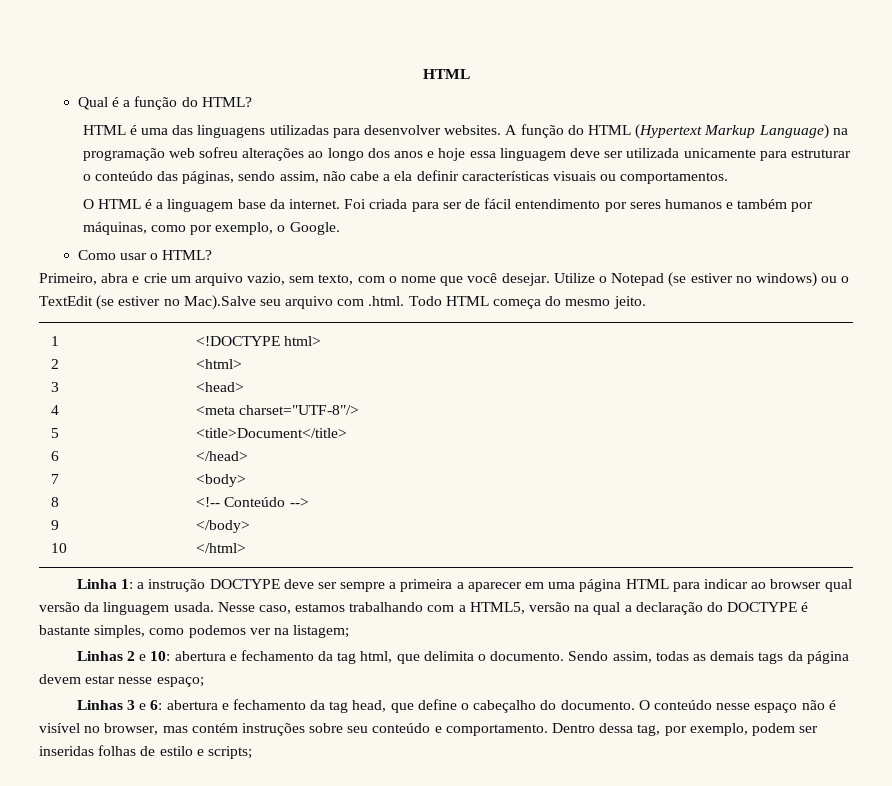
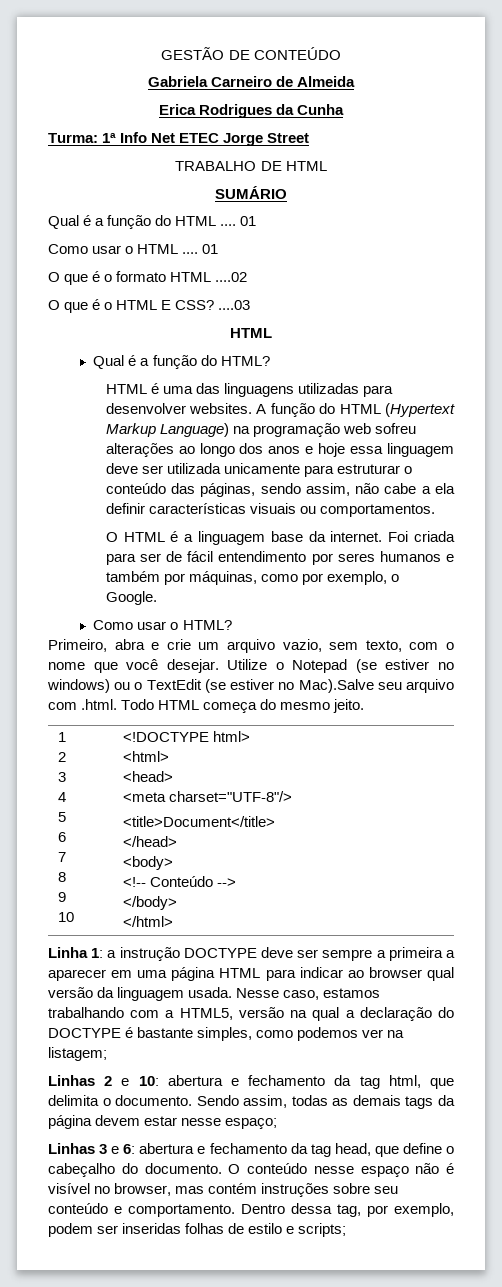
(422, 74) none -> [161,47,341,60] [147,76,356,87] [158,104,345,118] [48,132,310,146] [175,161,327,171] [215,186,287,199] [48,215,257,229] [48,244,219,254] [48,271,248,285] [48,299,251,313] GESTÃO DE CONTEÚDO // Gabriela Carneiro de Almeida // Erica Rodrigues da Cunha // Turma: 1ª Info Net ETEC Jorge Street // TRABALHO DE HTML // SUMÁRIO // Qual é a função do HTML .... 01 // Como usar o HTML .... 01 // O que é o formato HTML ....02 // O que é o HTML E CSS? ....03 //

